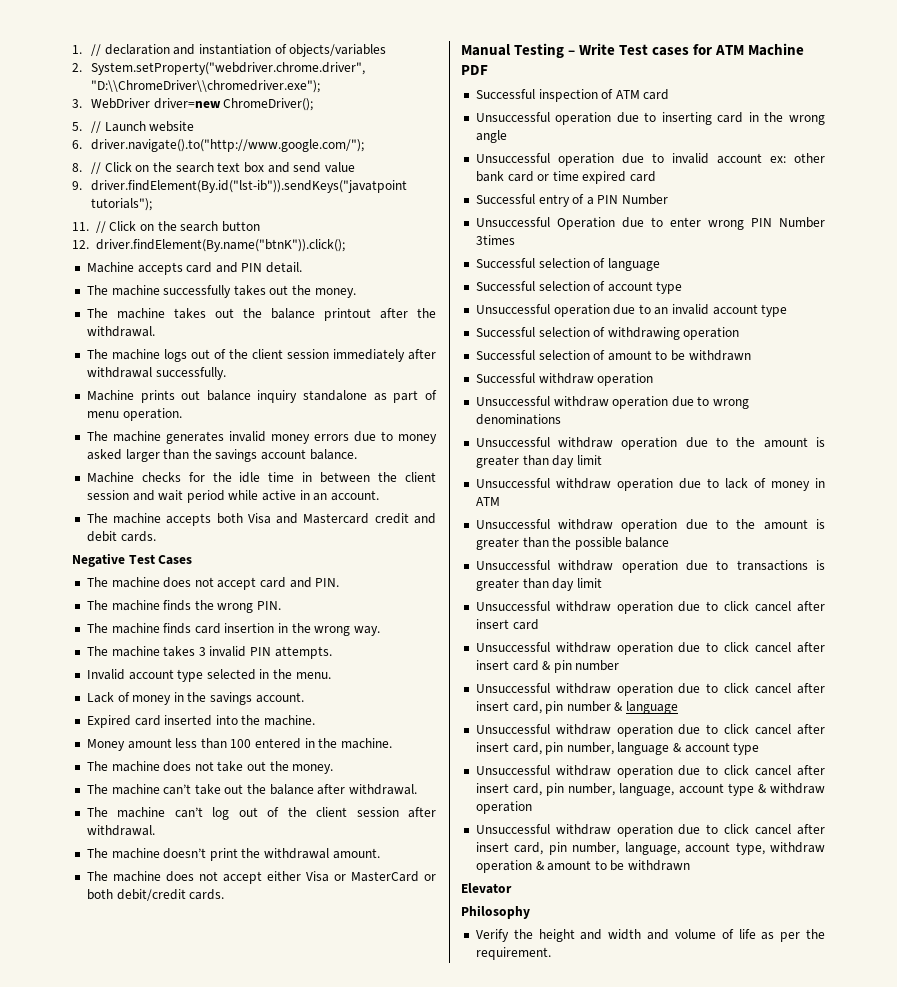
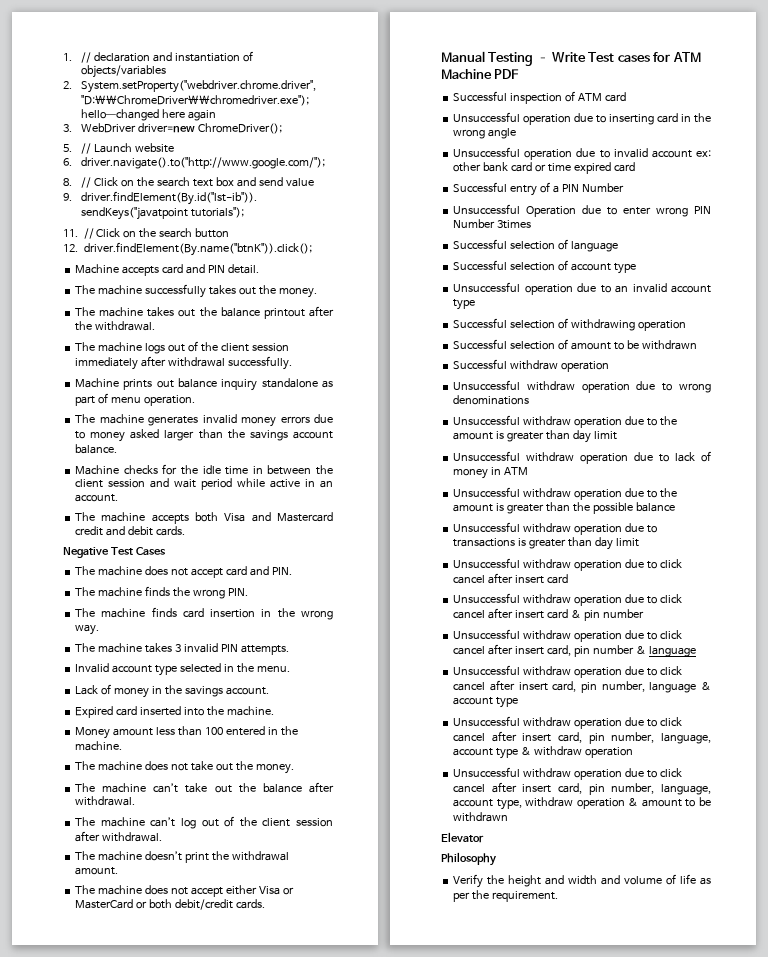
(321, 86) none -> [81,109,217,121] hello—changed here again

